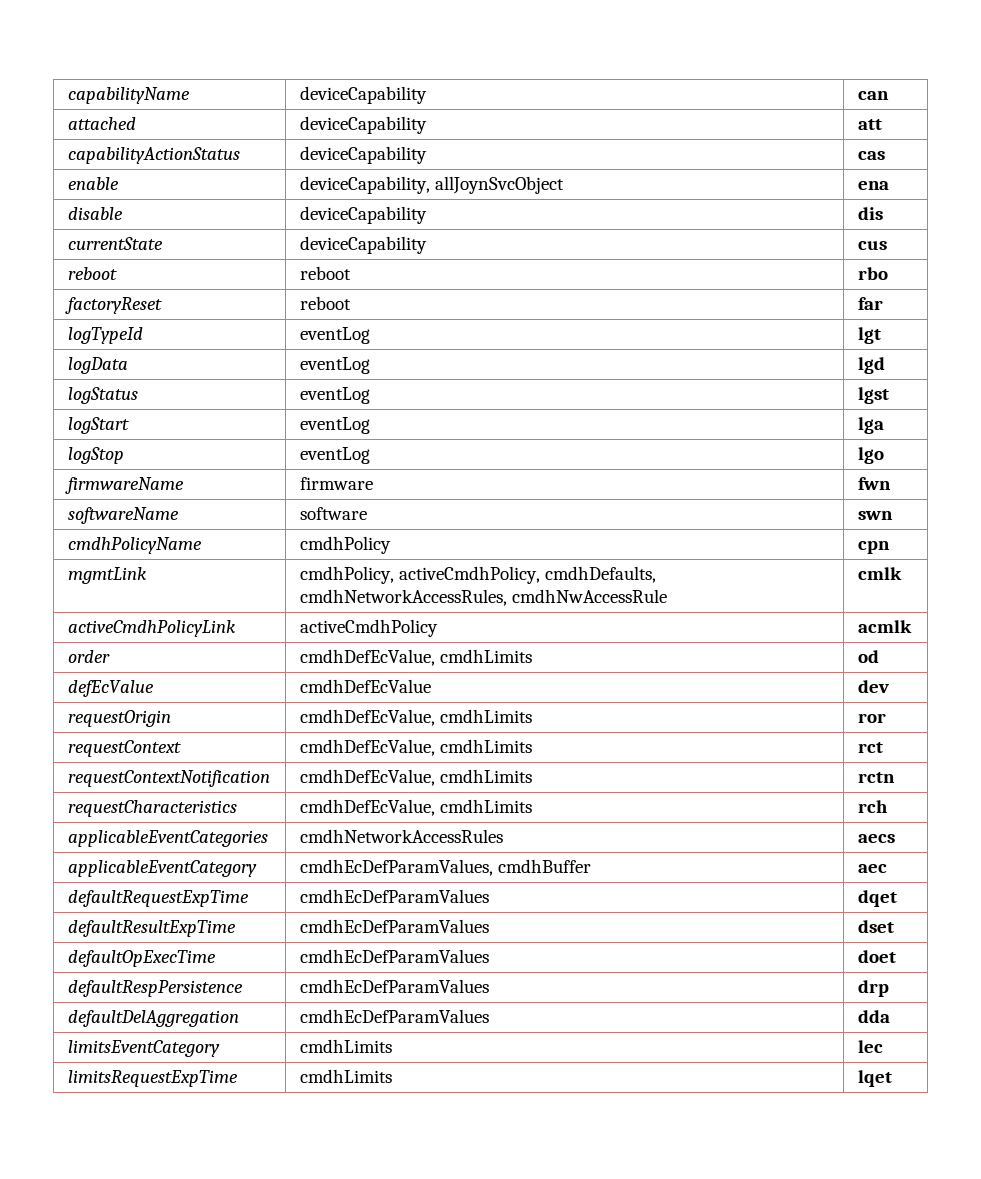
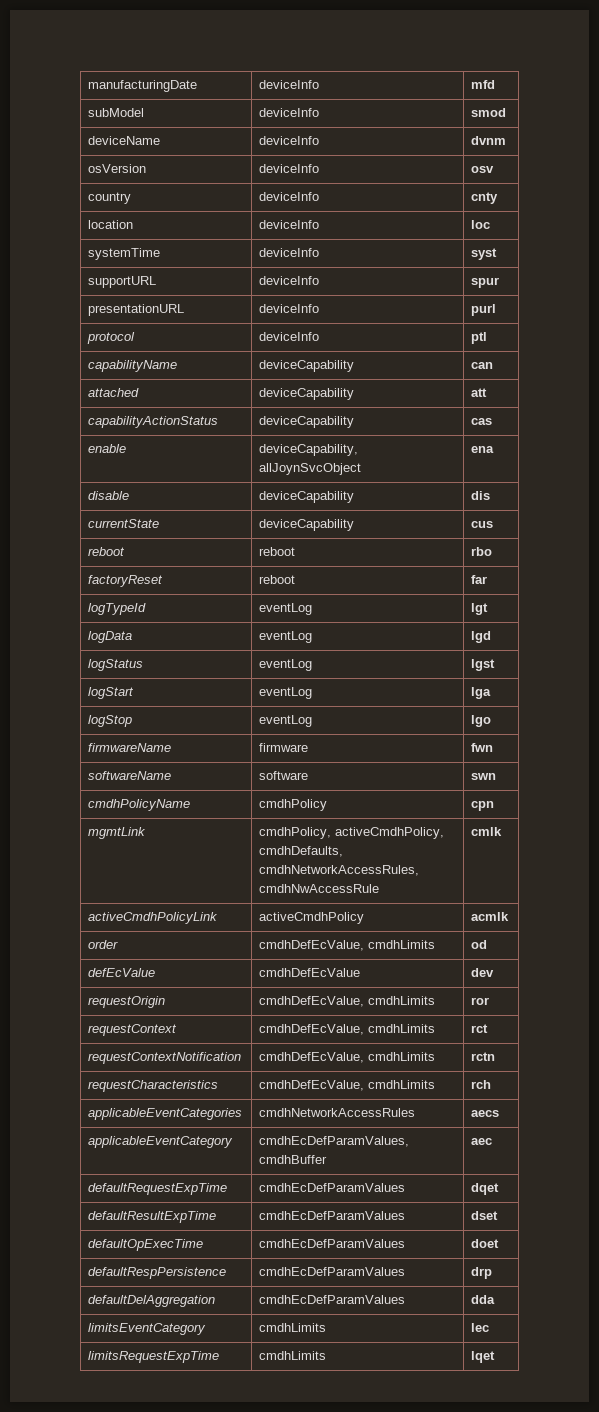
(67, 95) none -> [88,80,198,92] [259,80,320,89] [471,80,496,89] [88,108,145,117] [259,108,320,117] [471,108,507,117] [88,136,161,145] [259,136,320,145] [471,136,507,145] [88,164,147,173] [259,164,320,173] [471,166,495,173] [88,192,132,204] [259,192,320,201] [471,192,499,204] [88,220,134,229] [259,220,320,229] [471,220,491,229] [88,248,161,260] [259,248,320,257] [471,248,498,260] [88,276,157,288] [259,276,320,285] [471,277,500,288] [88,304,185,316] [259,304,320,313] [471,304,497,316] [87,332,136,344] [259,332,320,341] [471,332,488,344] manufacturingDate | deviceInfo | mfd // subModel | deviceInfo | smod // deviceName | deviceInfo | dvnm // osVersion | deviceInfo | osv // country | deviceInfo | cnty // location | deviceInfo | loc // systemTime | deviceInfo | syst // supportURL | deviceInfo | spur // presentationURL | deviceInfo | purl // protocol | deviceInfo | ptl //

